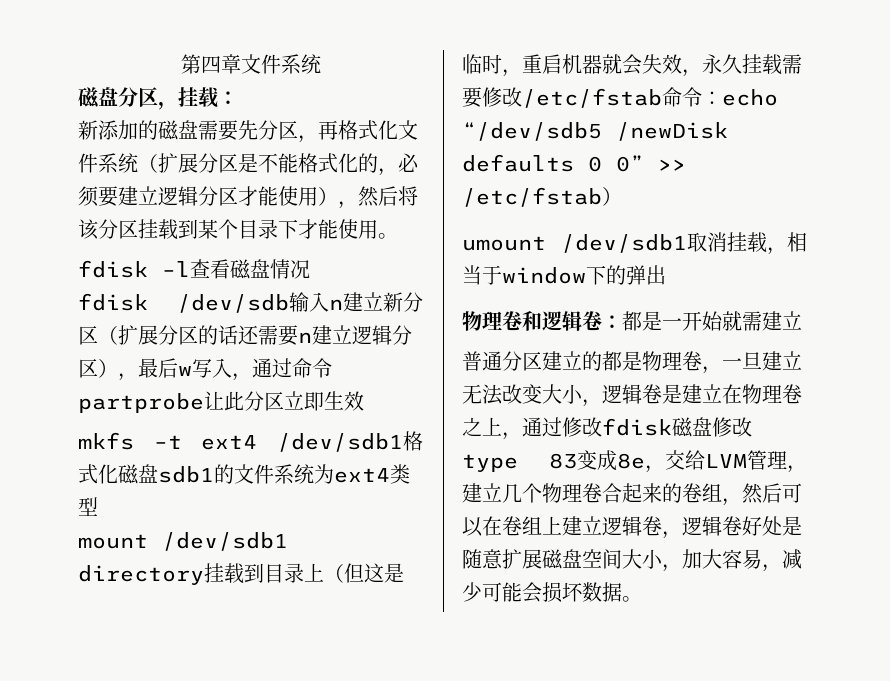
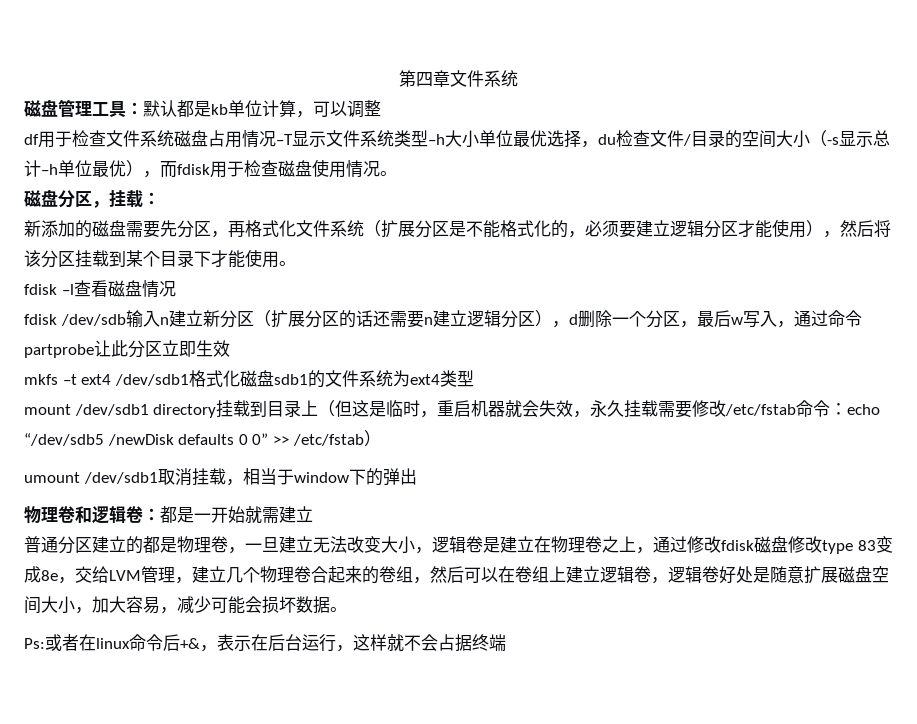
(321, 64) none -> [24,99,381,118] [24,130,890,148] [24,159,397,178] // 磁盘管理工具：默认都是kb单位计算，可以调整 // df用于检查文件系统磁盘占用情况–T显示文件系统类型–h大小单位最优选择，du检查文件/目录的空间大小（-s显示总计–h单位最优），而fdisk用于检查磁盘使用情况。
(138, 377) none -> [568,310,697,328] d删除一个分区，
(642, 599) none -> [24,634,506,652] // Ps:或者在linux命令后+&，表示在后台运行，这样就不会占据终端

